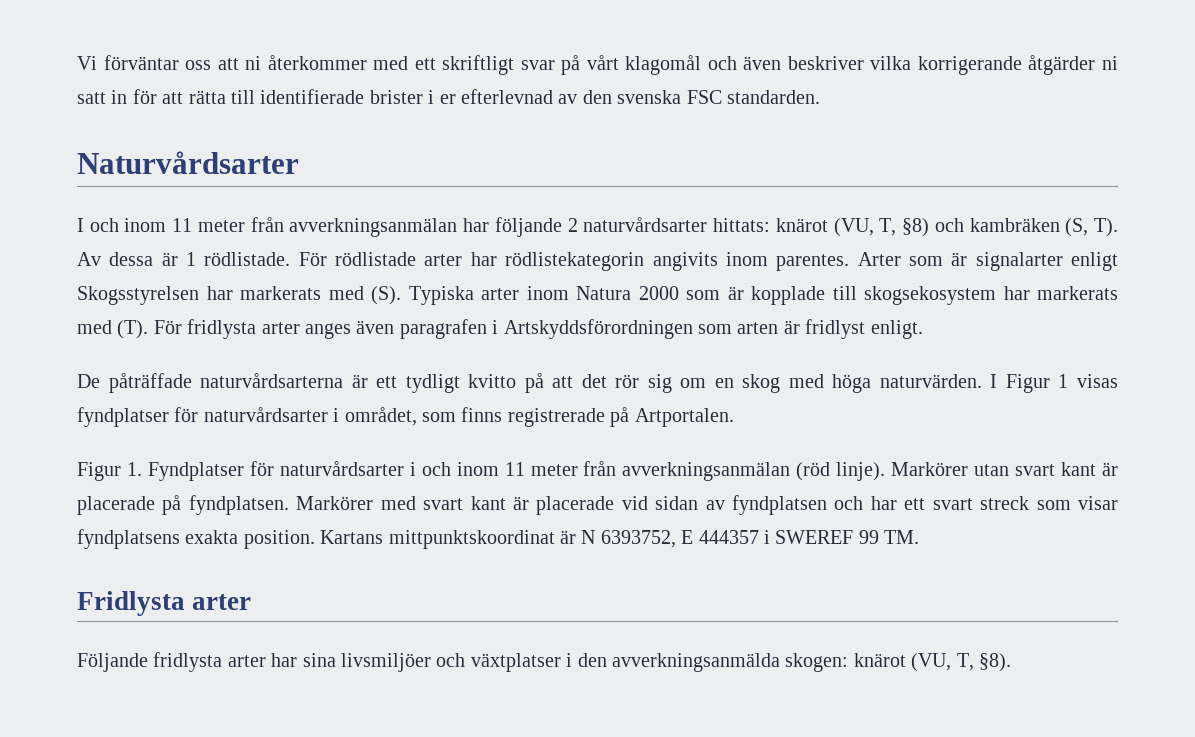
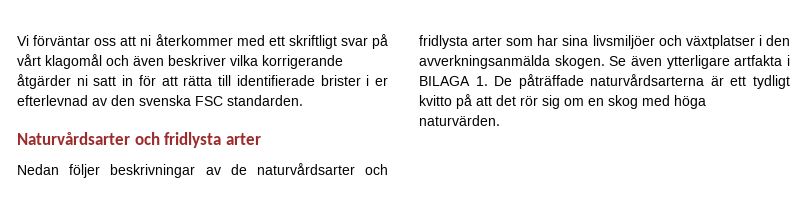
[77,217,1118,237] [77,252,1119,271] [77,286,1118,305] [77,319,923,339] // I och inom 11 meter från avverkningsanmälan har följande 2 naturvårdsarter hittats: knärot (VU, T, §8) och kambräken (S, T). Av dessa är 1 rödlistade. För rödlistade arter har rödlistekategorin angivits inom parentes. Arter som är signalarter enligt Skogsstyrelsen har markerats med (S). Typiska arter inom Natura 2000 som är kopplade till skogsekosystem har markerats med (T). För fridlysta arter anges även paragrafen i Artskyddsförordningen som arten är fridlyst enligt. // -> [134,132,261,148] [17,163,388,178] [419,35,790,49] [419,55,790,69] [419,76,488,86] och fridlysta arter // Nedan följer beskrivningar av de naturvårdsarter och fridlysta arter som har sina livsmiljöer och växtplatser i den avverkningsanmälda skogen. Se även ytterligare artfakta i BILAGA 1.
[990,374,1118,393] [77,407,734,427] [77,461,1118,481] [77,495,1119,515] [77,529,920,549] [77,591,252,616] [77,652,1011,672] I Figur 1 visas fyndplatser för naturvårdsarter i området, som finns registrerade på Artportalen. // Figur 1. Fyndplatser för naturvårdsarter i och inom 11 meter från avverkningsanmälan (röd linje). Markörer utan svart kant är placerade på fyndplatsen. Markörer med svart kant är placerade vid sidan av fyndplatsen och har ett svart streck som visar fyndplatsens exakta position. Kartans mittpunktskoordinat är N 6393752, E 444357 i SWEREF 99 TM. // Fridlysta arter // Följande fridlysta arter har sina livsmiljöer och växtplatser i den avverkningsanmälda skogen: knärot (VU, T, §8). -> (500, 120) none

